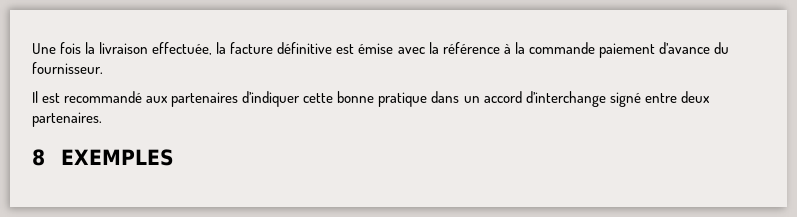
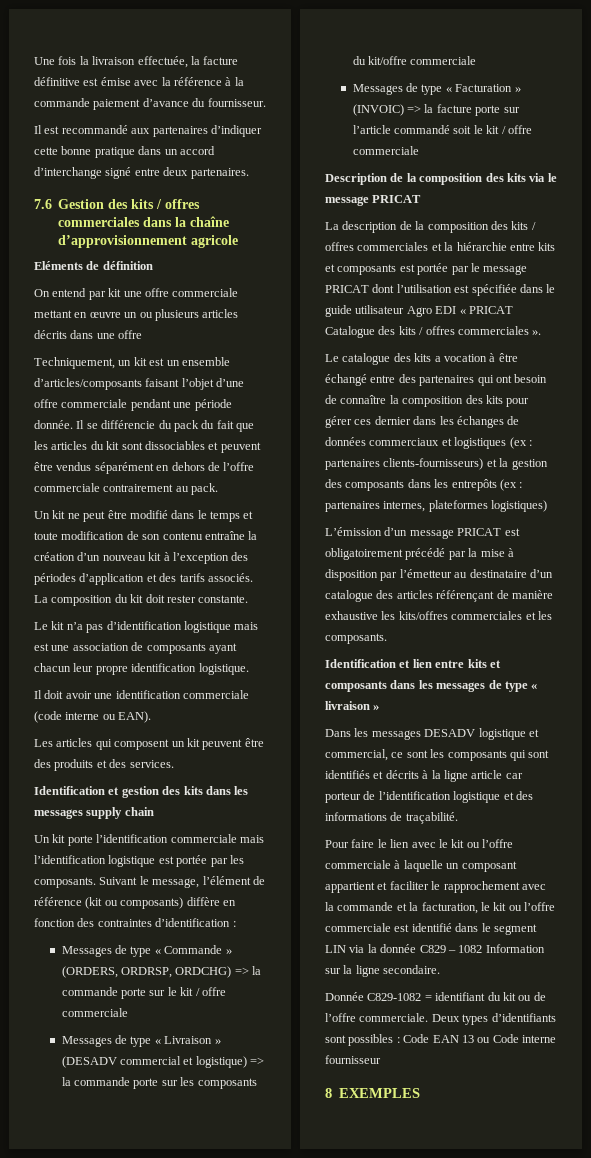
(102, 119) none -> [34,199,201,209] [58,216,230,227] [58,235,239,248] [34,261,153,270] [34,288,239,300] [34,309,239,321] [34,330,143,339] [34,357,230,369] [34,378,245,390] [34,399,232,411] [34,420,254,432] [34,441,261,453] [34,462,255,474] [34,483,219,495] [34,510,254,522] [34,531,258,540] [34,552,249,564] [34,573,253,585] [34,594,249,606] [34,621,259,633] [34,642,237,654] [34,663,249,675] [34,690,249,699] [34,711,152,723] [34,738,264,750] [34,759,174,771] [34,786,249,798] [34,807,154,819] [34,834,264,846] [34,855,244,867] [34,876,265,888] [34,897,236,909] [34,918,236,927] [61,945,232,957] [61,966,262,978] [61,987,226,999] [61,1008,128,1017] [61,1035,221,1047] [61,1056,265,1068] [61,1077,257,1089] [352,56,477,65] [352,83,521,95] [352,104,520,116] [352,125,532,134] [352,146,419,155] [325,173,557,185] [325,195,422,206] [325,221,536,233] [325,242,556,251] [325,263,528,275] [325,284,556,296] [325,305,513,317] [325,326,542,338] [325,353,518,365] [325,374,548,386] [325,395,530,407] [325,416,520,428] [325,437,532,449] [325,458,548,470] [325,479,523,491] [325,500,548,512] [325,527,520,539] [325,548,514,560] [325,569,553,581] [325,590,553,602] [325,611,552,620] [325,633,387,644] [325,659,501,668] [325,680,538,692] [325,701,380,710] [325,728,539,740] [325,749,550,761] [325,770,523,782] [325,791,533,803] [325,812,458,824] [325,839,513,848] [325,860,517,872] [325,881,546,893] [325,902,555,914] [325,923,537,935] [325,944,545,953] [325,965,441,977] [325,992,546,1001] [325,1013,556,1025] [325,1034,556,1046] [325,1055,381,1064] // 7.6 Gestion des kits / offres commerciales dans la chaîne d’approvisionnement agricole // Eléments de définition // On entend par kit une offre commerciale mettant en œuvre un ou plusieurs articles décrits dans une offre // Techniquement, un kit est un ensemble d’articles/composants faisant l’objet d’une offre commerciale pendant une période donnée. Il se différencie du pack du fait que les articles du kit sont dissociables et peuvent être vendus séparément en dehors de l’offre commerciale contrairement au pack. // Un kit ne peut être modifié dans le temps et toute modification de son contenu entraîne la création d’un nouveau kit à l’exception des périodes d’application et des tarifs associés. La composition du kit doit rester constante. // Le kit n’a pas d’identification logistique mais est une association de composants ayant chacun leur propre identification logistique. // Il doit avoir une identification commerciale (code interne ou EAN). // Les articles qui composent un kit peuvent être des produits et des services. // Identification et gestion des kits dans les messages supply chain // Un kit porte l’identification commerciale mais l’identification logistique est portée par les composants. Suivant le message, l’élément de référence (kit ou composants) diffère en fonction des contraintes d’identification : // Messages de type « Commande » (ORDERS, ORDRSP, ORDCHG) => la commande porte sur le kit / offre commerciale // Messages de type « Livraison » (DESADV commercial et logistique) => la commande porte sur les composants du kit/offre commerciale // Messages de type « Facturation » (INVOIC) => la facture porte sur l’article commandé soit le kit / offre commerciale // Description de la composition des kits via le message PRICAT // La description de la composition des kits / offres commerciales et la hiérarchie entre kits et composants est portée par le message PRICAT dont l’utilisation est spécifiée dans le guide utilisateur Agro EDI « PRICAT Catalogue des kits / offres commerciales ». // Le catalogue des kits a vocation à être échangé entre des partenaires qui ont besoin de connaître la composition des kits pour gérer ces dernier dans les échanges de données commerciaux et logistiques (ex : partenaires clients-fournisseurs) et la gestion des composants dans les entrepôts (ex : partenaires internes, plateformes logistiques) // L’émission d’un message PRICAT est obligatoirement précédé par la mise à disposition par l’émetteur au destinataire d’un catalogue des articles référençant de manière exhaustive les kits/offres commerciales et les composants. // Identification et lien entre kits et composants dans les messages de type « livraison » // Dans les messages DESADV logistique et commercial, ce sont les composants qui sont identifiés et décrits à la ligne article car porteur de l’identification logistique et des informations de traçabilité. // Pour faire le lien avec le kit ou l’offre commerciale à laquelle un composant appartient et faciliter le rapprochement avec la commande et la facturation, le kit ou l’offre commerciale est identifié dans le segment LIN via la donnée C829 – 1082 Information sur la ligne secondaire. // Donnée C829-1082 = identifiant du kit ou de l’offre commerciale. Deux types d’identifiants sont possibles : Code EAN 13 ou Code interne fournisseur

